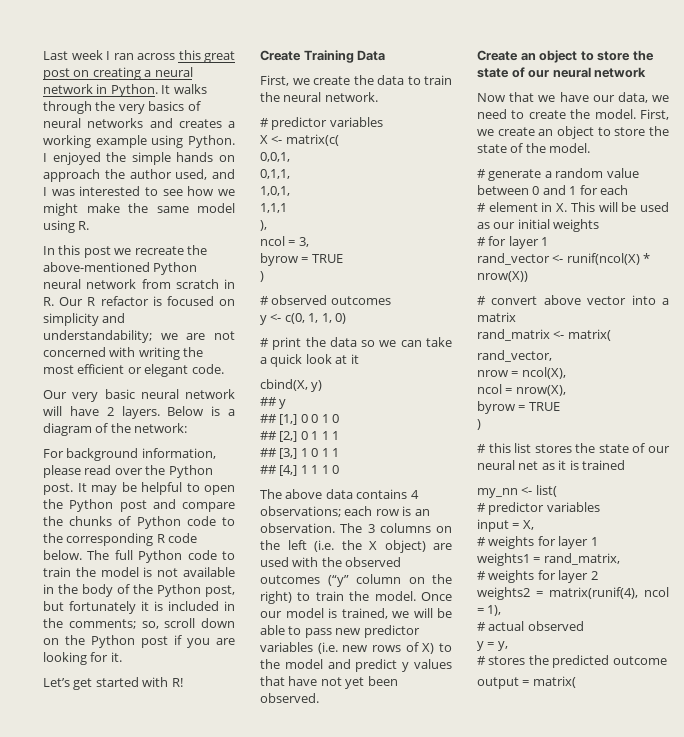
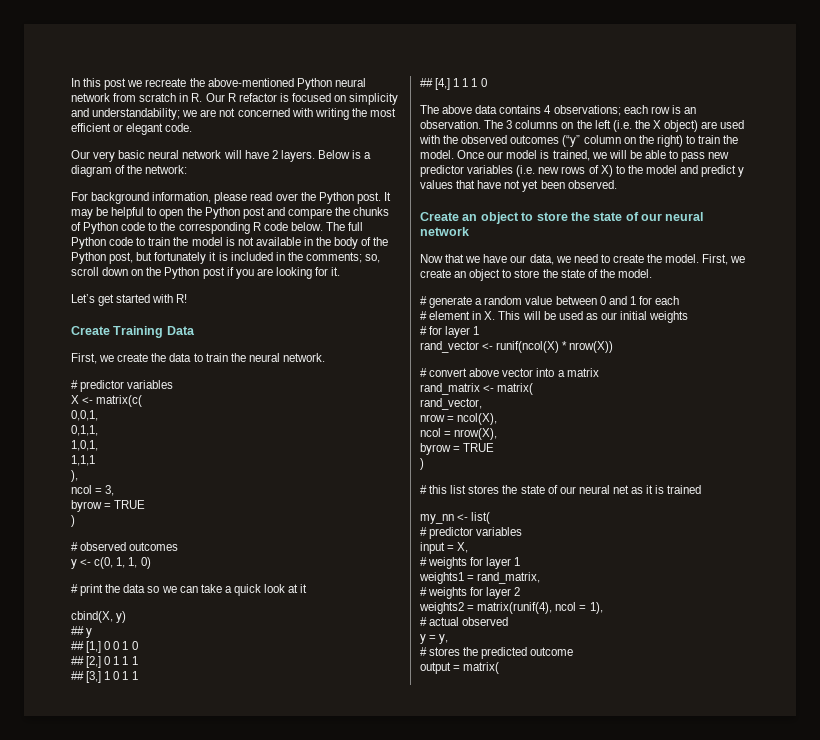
[43,50,235,63] [43,67,193,80] [43,84,207,97] [43,101,201,114] [43,118,235,128] [43,135,235,148] [43,152,235,165] [43,169,235,182] [43,186,235,196] [43,203,235,216] [43,220,90,233] Last week I ran across this great post on creating a neural network in Python. It walks through the very basics of neural networks and creates a working example using Python. I enjoyed the simple hands on approach the author used, and I was interested to see how we might make the same model using R. // -> (71, 82) none

